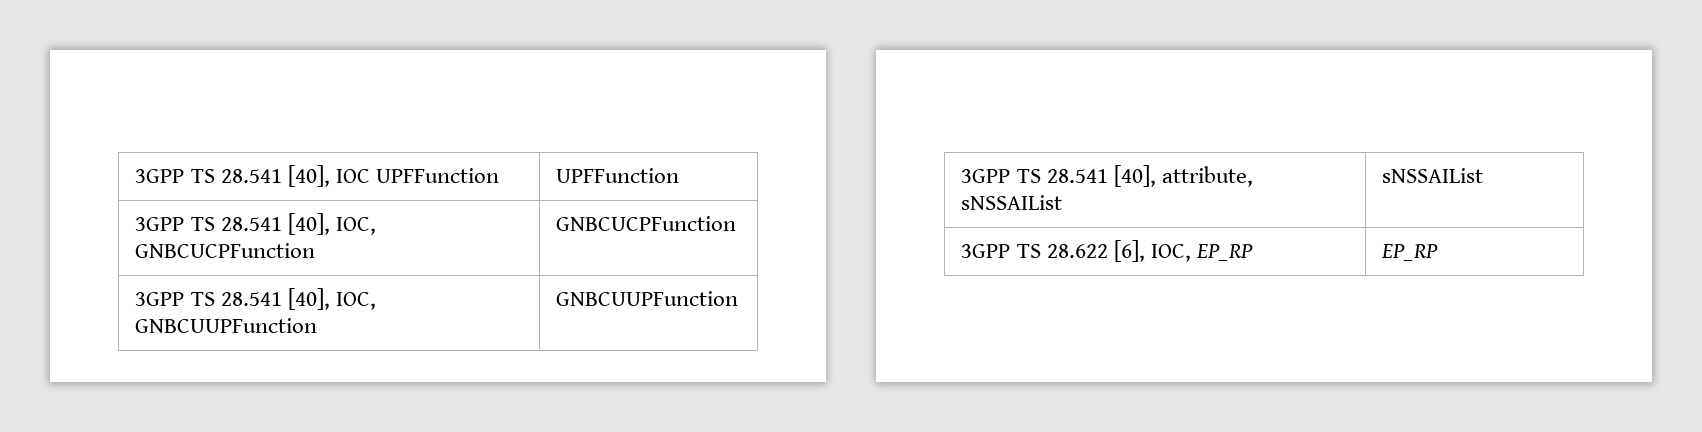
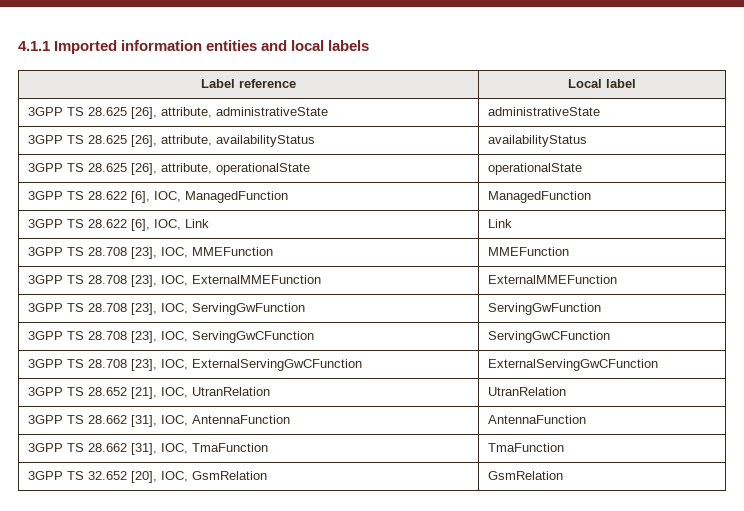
[135,165,499,187] [556,168,680,183] [135,213,376,235] [135,243,316,258] [556,216,737,231] [135,288,376,310] [135,318,318,333] [556,291,739,306] [961,165,1253,187] [961,195,1063,210] [1382,168,1484,183] [961,240,1253,262] [1381,244,1439,261] 3GPP TS 28.541 [40], IOC UPFFunction | UPFFunction // 3GPP TS 28.541 [40], IOC, GNBCUCPFunction | GNBCUCPFunction // 3GPP TS 28.541 [40], IOC, GNBCUUPFunction | GNBCUUPFunction // 3GPP TS 28.541 [40], attribute, sNSSAIList | sNSSAIList // 3GPP TS 28.622 [6], IOC, EP_RP | EP_RP -> [18,40,370,54] [201,79,296,88] [568,79,636,88] [28,107,329,119] [488,107,601,116] [28,135,316,147] [488,135,588,147] [28,163,311,175] [488,163,583,175] [28,191,289,203] [488,191,592,203] [28,219,210,231] [488,219,513,228] [28,247,274,259] [488,247,570,256] [28,275,322,287] [488,275,618,284] [28,303,306,315] [488,303,602,315] [28,331,315,343] [488,331,611,343] [28,359,363,371] [488,359,659,371] [28,387,271,399] [488,387,567,396] [28,415,291,427] [488,415,587,424] [28,443,269,455] [488,443,565,452] [28,471,268,483] [488,471,564,480] 4.1.1 Imported information entities and local labels // Label reference | Local label // 3GPP TS 28.625 [26], attribute, administrativeState | administrativeState // 3GPP TS 28.625 [26], attribute, availabilityStatus | availabilityStatus // 3GPP TS 28.625 [26], attribute, operationalState | operationalState // 3GPP TS 28.622 [6], IOC, ManagedFunction | ManagedFunction // 3GPP TS 28.622 [6], IOC, Link | Link // 3GPP TS 28.708 [23], IOC, MMEFunction | MMEFunction // 3GPP TS 28.708 [23], IOC, ExternalMMEFunction | ExternalMMEFunction // 3GPP TS 28.708 [23], IOC, ServingGwFunction | ServingGwFunction // 3GPP TS 28.708 [23], IOC, ServingGwCFunction | ServingGwCFunction // 3GPP TS 28.708 [23], IOC, ExternalServingGwCFunction | ExternalServingGwCFunction // 3GPP TS 28.652 [21], IOC, UtranRelation | UtranRelation // 3GPP TS 28.662 [31], IOC, AntennaFunction | AntennaFunction // 3GPP TS 28.662 [31], IOC, TmaFunction | TmaFunction // 3GPP TS 32.652 [20], IOC, GsmRelation | GsmRelation

